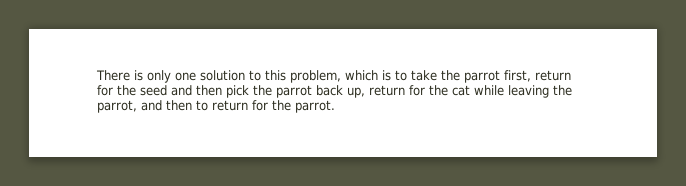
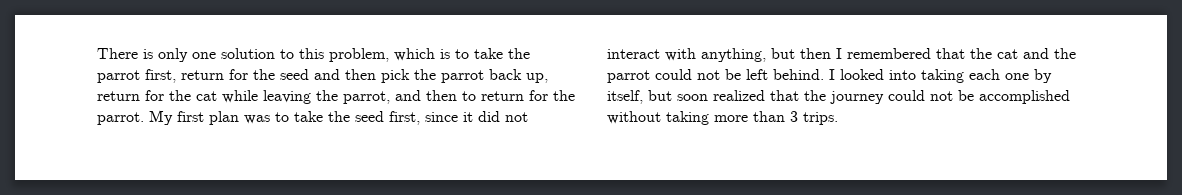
(335, 106) none -> [149,110,528,125] [607,48,1076,62] [607,69,1052,83] [607,90,1070,104] [607,111,838,125] My first plan was to take the seed first, since it did not interact with anything, but then I remembered that the cat and the parrot could not be left behind. I looked into taking each one by itself, but soon realized that the journey could not be accomplished without taking more than 3 trips.

